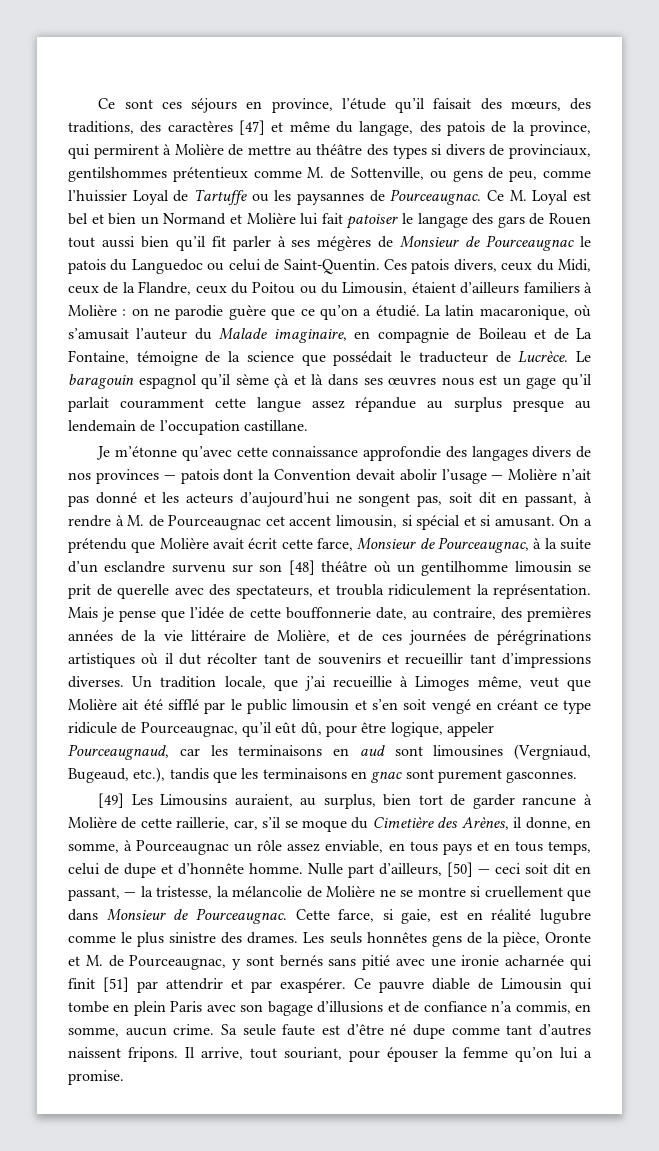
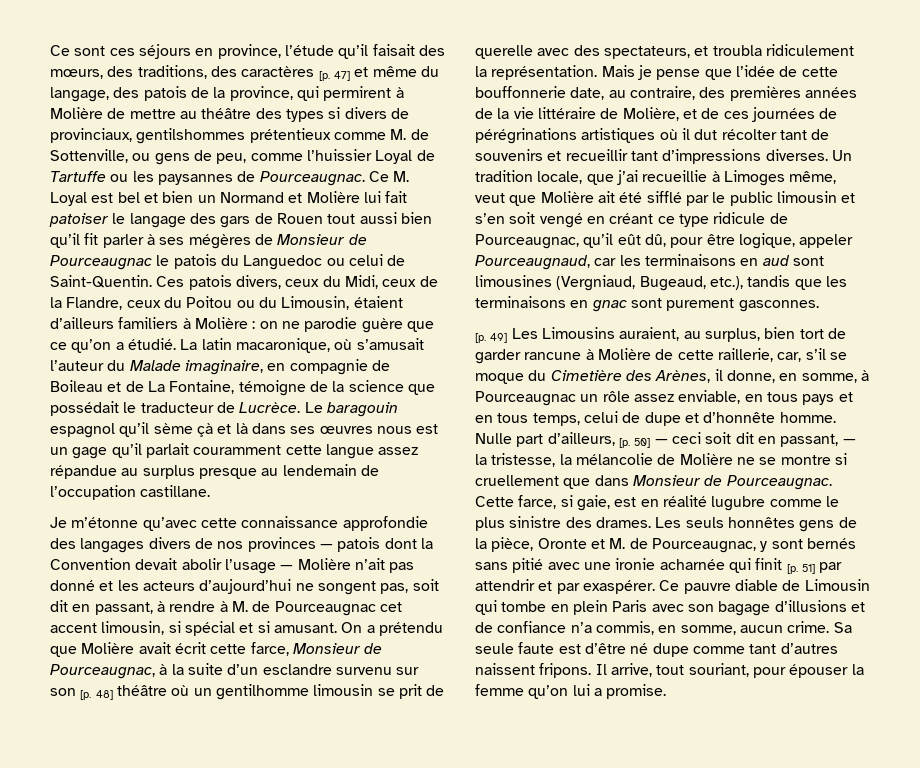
[239,120,265,135] [47] -> [318,71,350,81] [p. 47]
[288,560,315,575] [48] -> [80,690,113,700] [p. 48]
[98,793,125,808] [49] -> [475,333,508,343] [p. 49]
[447,862,473,877] [50] -> [618,438,651,448] [p. 50]
[103,977,129,992] [51] -> [786,564,815,574] [p. 51]

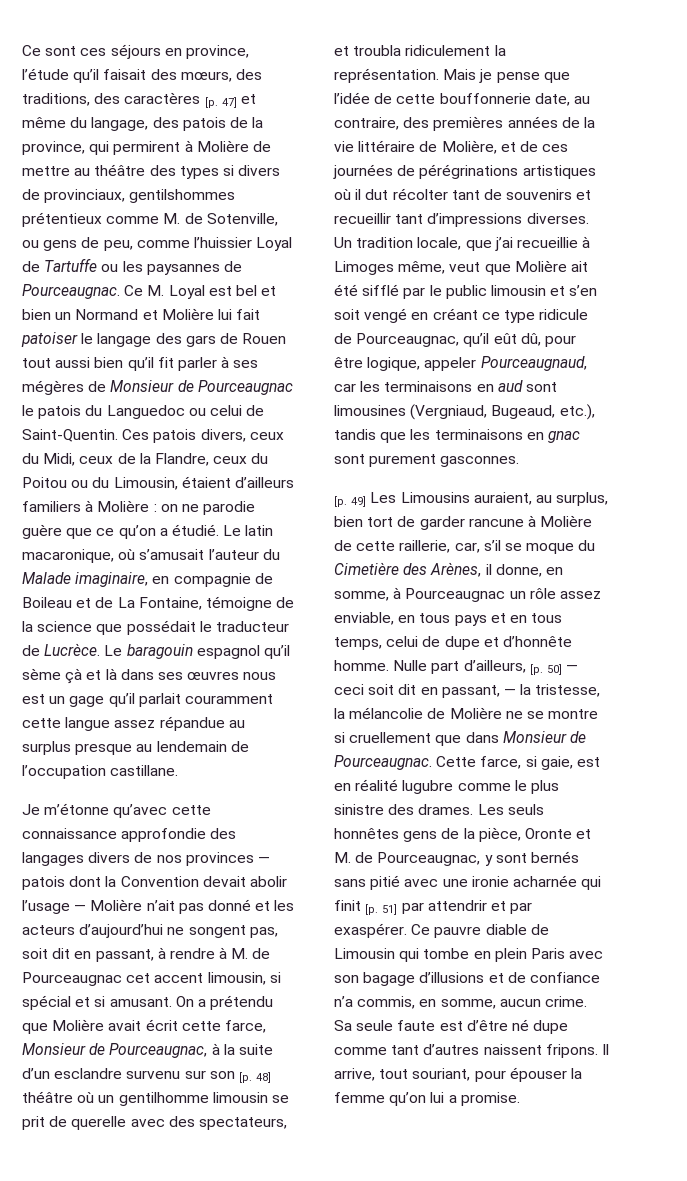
[50,149,128,163] Sottenville, -> [206,213,278,226] Sotenville,
[180,339,198,350] La -> [223,525,242,536] Le

